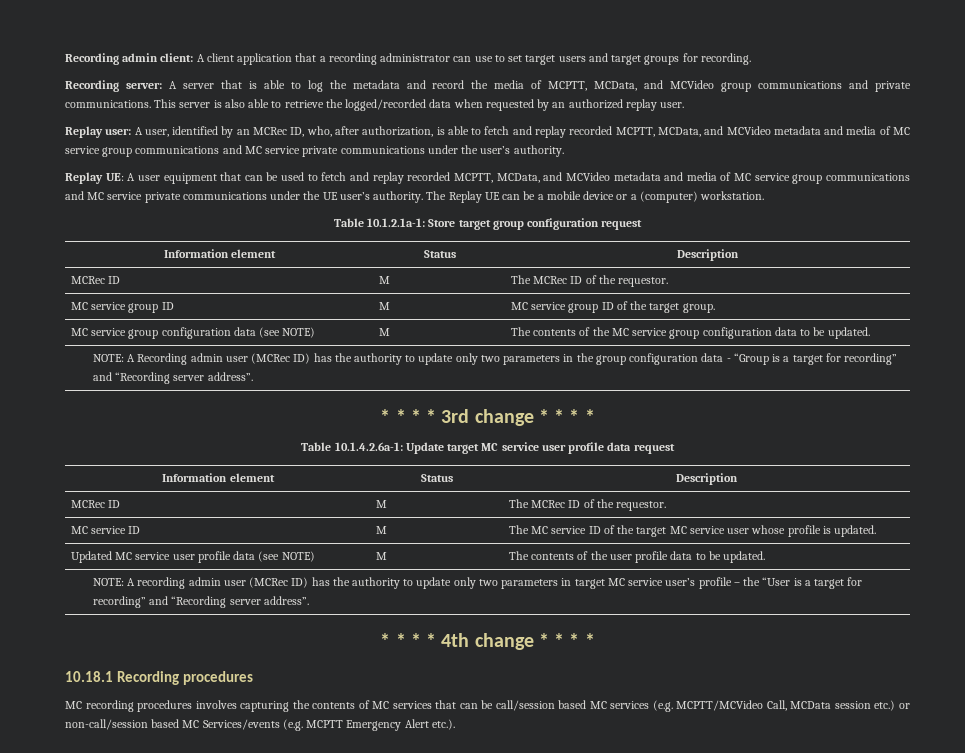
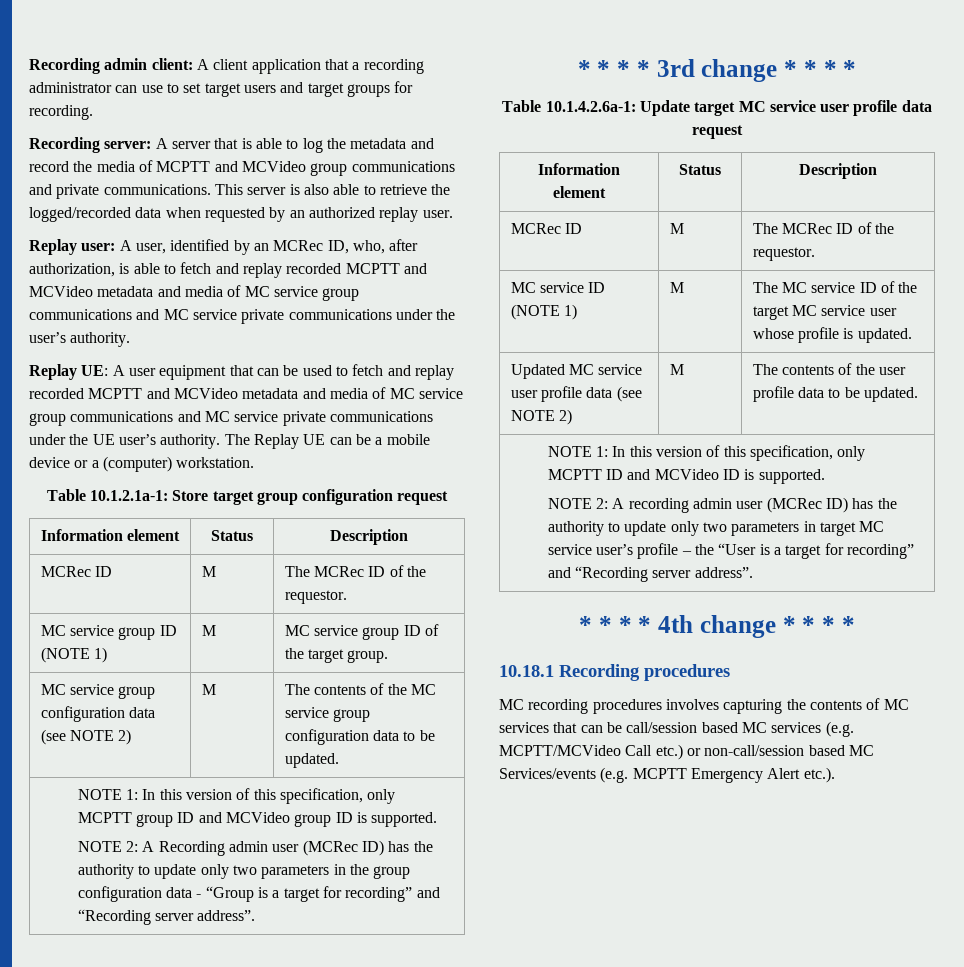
[548,81,638,91] MCPTT, MCData, -> [156,161,211,172] MCPTT
[615,127,701,137] MCPTT, MCData, -> [345,263,400,274] MCPTT
[453,173,540,183] MCPTT, MCData, -> [88,388,143,399] MCPTT
(174, 306) none -> [40,647,107,663] (NOTE 1)
[282,327,316,338] NOTE) -> [69,729,132,745] NOTE 2)
[92,354,124,362] NOTE: -> [77,788,396,804] [77,812,438,827] [77,841,138,852] NOTE 1: In this version of this specification, only MCPTT group ID and MCVideo group ID is supported. // NOTE 2:
(141, 530) none -> [510,304,577,320] (NOTE 1)
[281,551,315,562] NOTE) -> [510,409,572,425] NOTE 2)
[92,578,124,586] NOTE: -> [547,445,866,461] [547,469,825,484] [547,498,608,509] NOTE 1: In this version of this specification, only MCPTT ID and MCVideo ID is supported. // NOTE 2:
[766,700,871,711] Call, MCData session -> [625,745,653,756] Call

